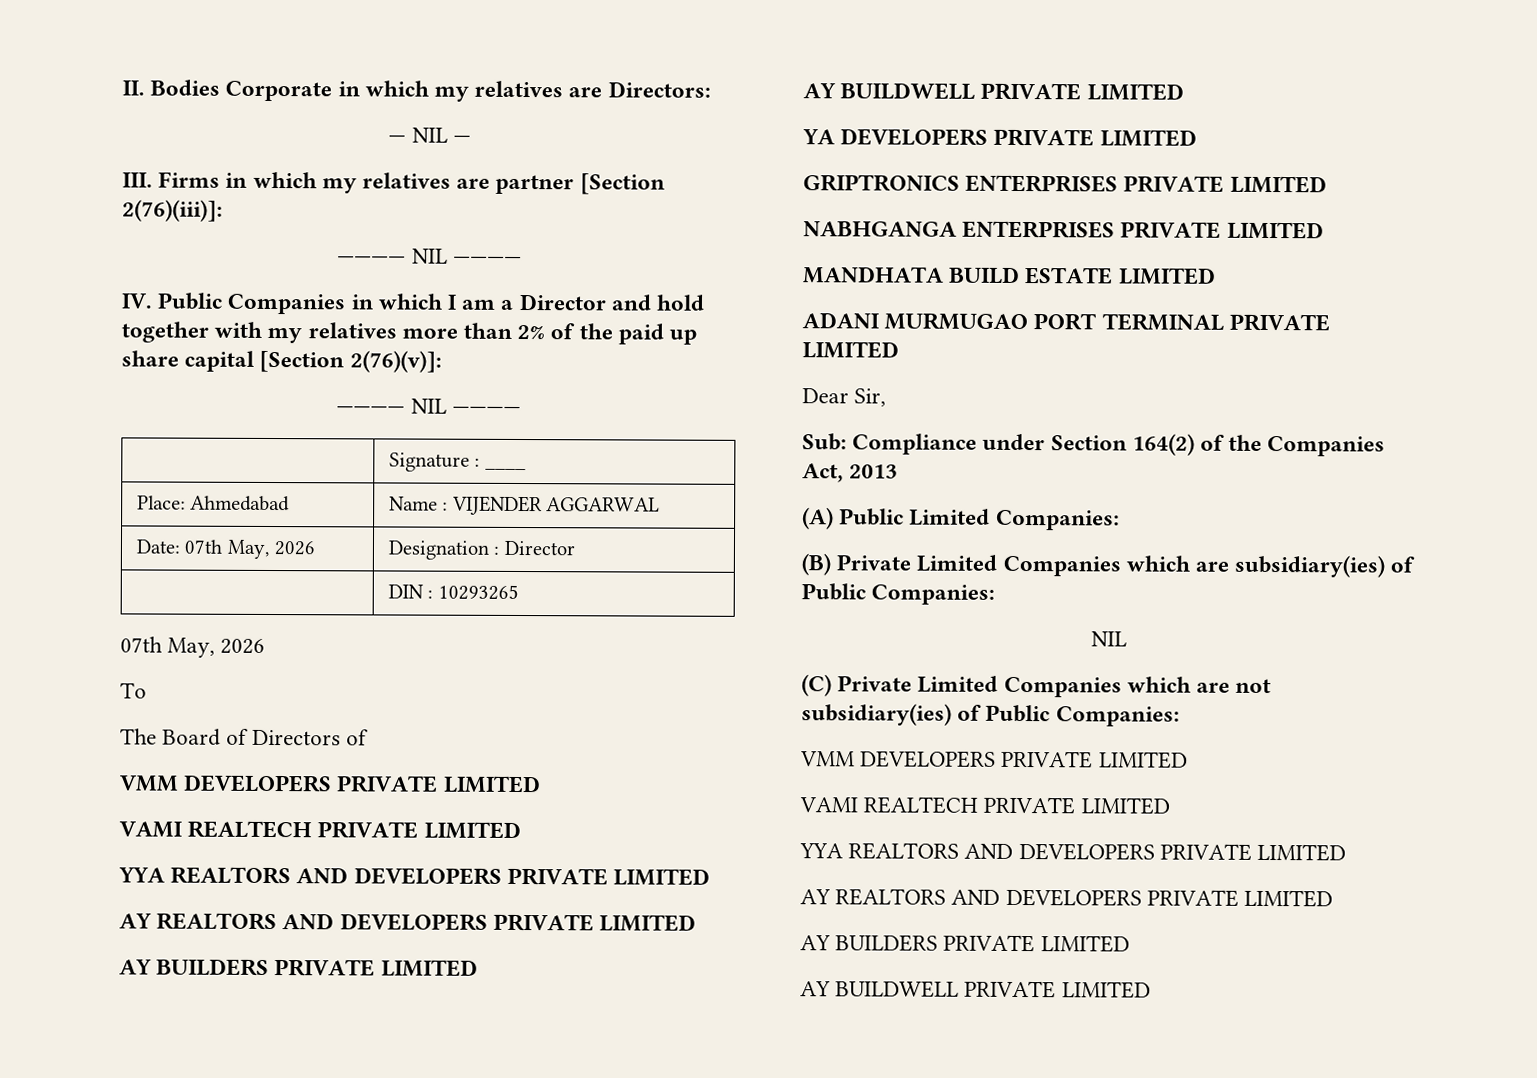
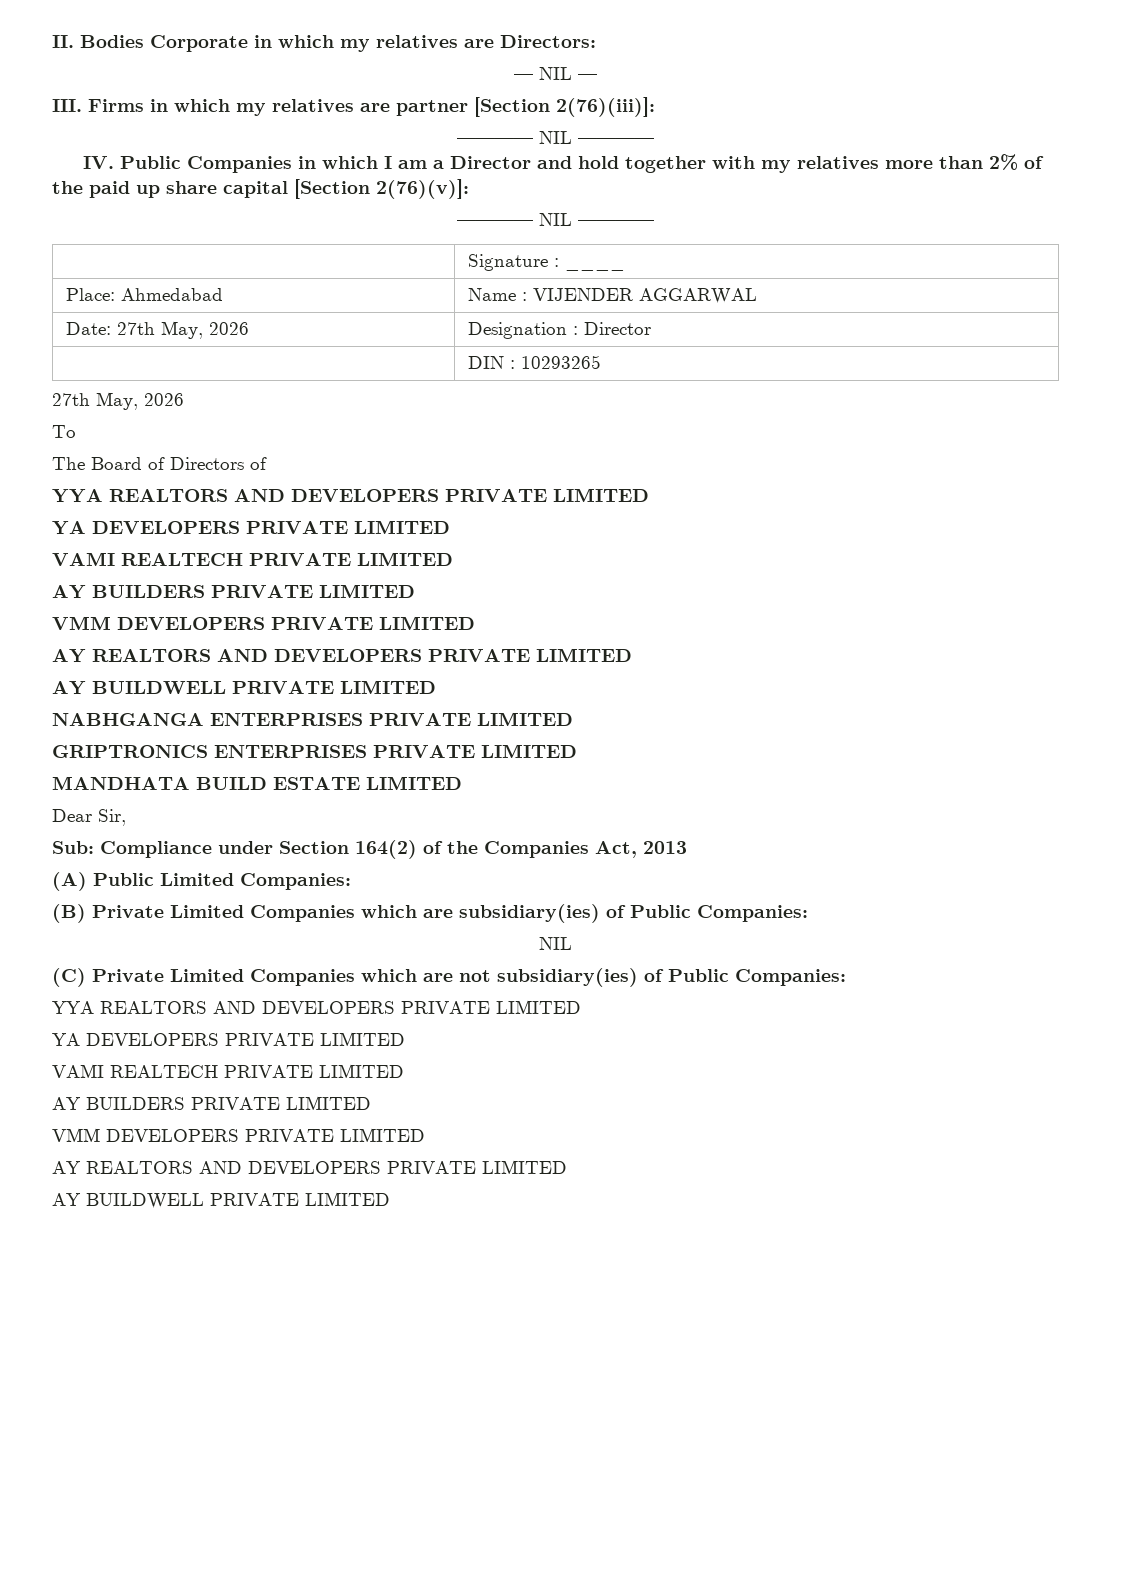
[184,539,223,554] 07th -> [116,322,155,335] 27th
[120,636,163,653] 07th -> [52,393,90,406] 27th
[119,774,541,794] [119,820,521,840] [118,866,711,886] [119,912,697,932] [119,958,478,977] VMM DEVELOPERS PRIVATE LIMITED // VAMI REALTECH PRIVATE LIMITED // YYA REALTORS AND DEVELOPERS PRIVATE LIMITED // AY REALTORS AND DEVELOPERS PRIVATE LIMITED // AY BUILDERS PRIVATE LIMITED -> [52,488,649,503] [52,520,450,535] [52,552,453,566] [52,584,415,599] [52,616,475,630] [52,648,632,663] YYA REALTORS AND DEVELOPERS PRIVATE LIMITED // YA DEVELOPERS PRIVATE LIMITED // VAMI REALTECH PRIVATE LIMITED // AY BUILDERS PRIVATE LIMITED // VMM DEVELOPERS PRIVATE LIMITED // AY REALTORS AND DEVELOPERS PRIVATE LIMITED
[802,128,989,146] YA DEVELOPERS -> [52,713,363,726] NABHGANGA ENTERPRISES
[803,220,1324,240] // NABHGANGA ENTERPRISES PRIVATE LIMITED -> (577, 751) none
[802,312,1330,332] [802,341,899,359] // ADANI MURMUGAO PORT TERMINAL PRIVATE LIMITED -> (462, 783) none
[800,750,1188,769] [799,796,1170,815] [799,842,1347,862] [800,888,1334,908] [800,934,1130,953] VMM DEVELOPERS PRIVATE LIMITED // VAMI REALTECH PRIVATE LIMITED // YYA REALTORS AND DEVELOPERS PRIVATE LIMITED // AY REALTORS AND DEVELOPERS PRIVATE LIMITED // AY BUILDERS PRIVATE LIMITED -> [52,1000,581,1014] [52,1032,405,1046] [52,1064,404,1078] [52,1096,371,1110] [52,1128,425,1142] [52,1160,567,1174] YYA REALTORS AND DEVELOPERS PRIVATE LIMITED // YA DEVELOPERS PRIVATE LIMITED // VAMI REALTECH PRIVATE LIMITED // AY BUILDERS PRIVATE LIMITED // VMM DEVELOPERS PRIVATE LIMITED // AY REALTORS AND DEVELOPERS PRIVATE LIMITED

